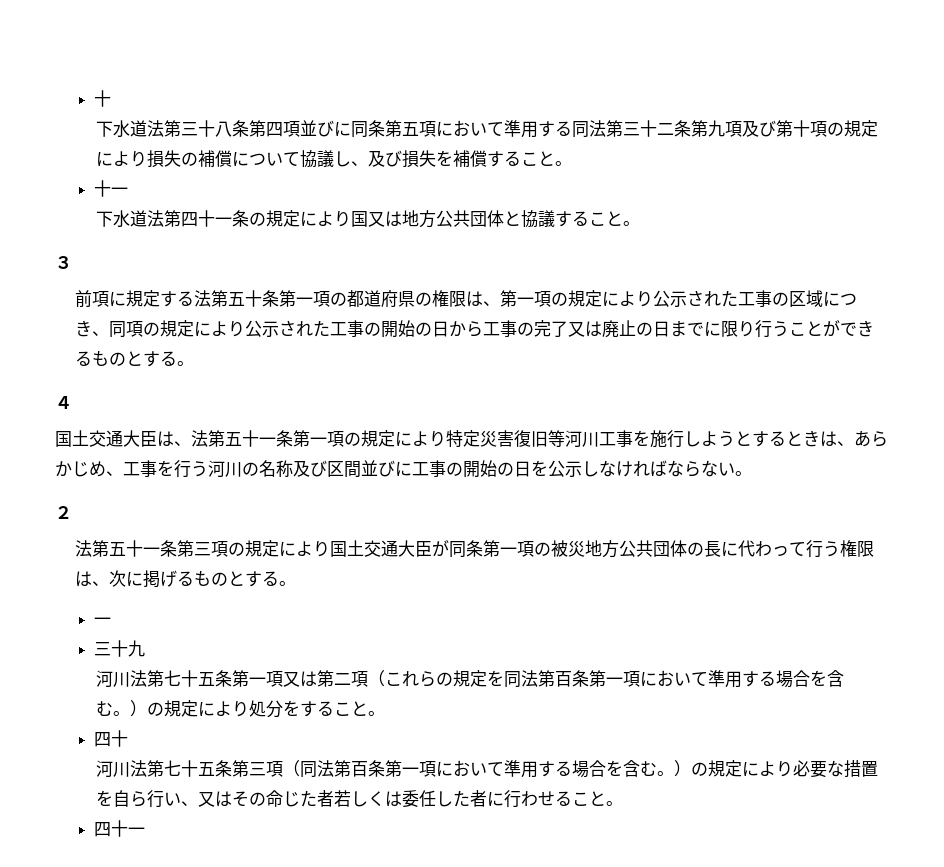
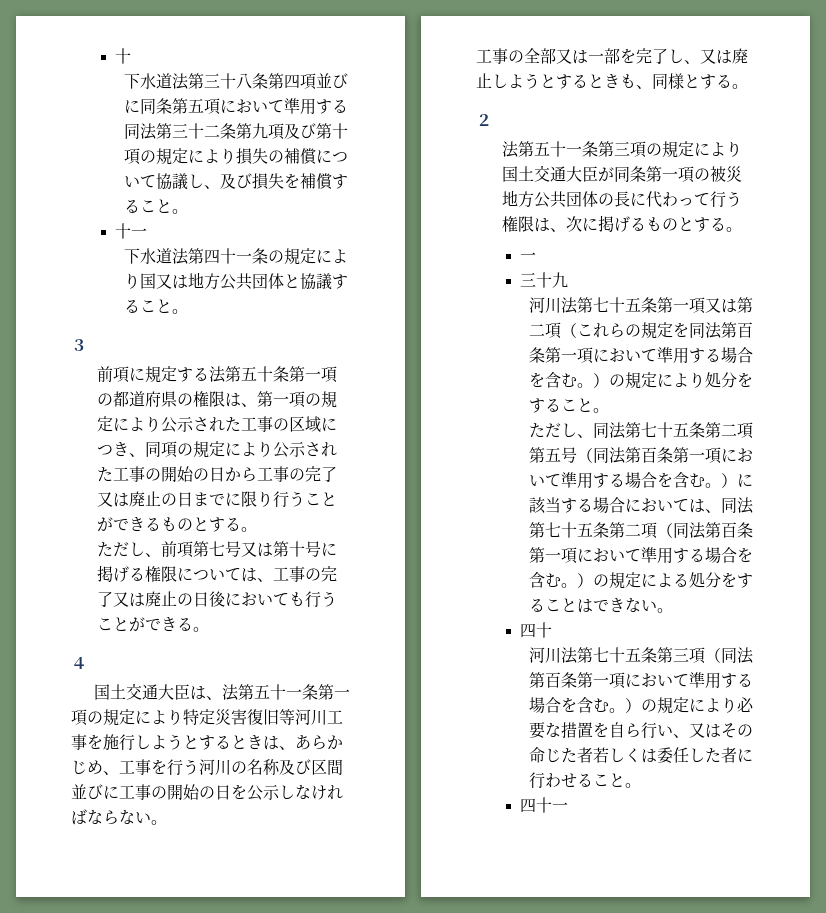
(195, 363) none -> [97,541,338,558] [97,565,338,582] [97,591,338,608] [97,617,210,632] // ただし、前項第七号又は第十号に掲げる権限については、工事の完了又は廃止の日後においても行うことができる。
(752, 473) none -> [476,48,748,64] [476,73,748,89] // 工事の全部又は一部を完了し、又は廃止しようとするときも、同様とする。
(385, 713) none -> [528,422,753,439] [528,447,753,464] [528,472,753,489] [528,497,754,514] [528,522,753,539] [528,547,753,564] [528,572,753,589] [528,597,673,613] // ただし、同法第七十五条第二項第五号（同法第百条第一項において準用する場合を含む。）に該当する場合においては、同法第七十五条第二項（同法第百条第一項において準用する場合を含む。）の規定による処分をすることはできない。

